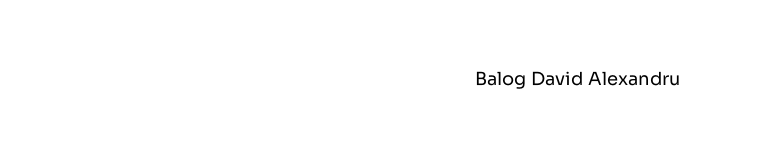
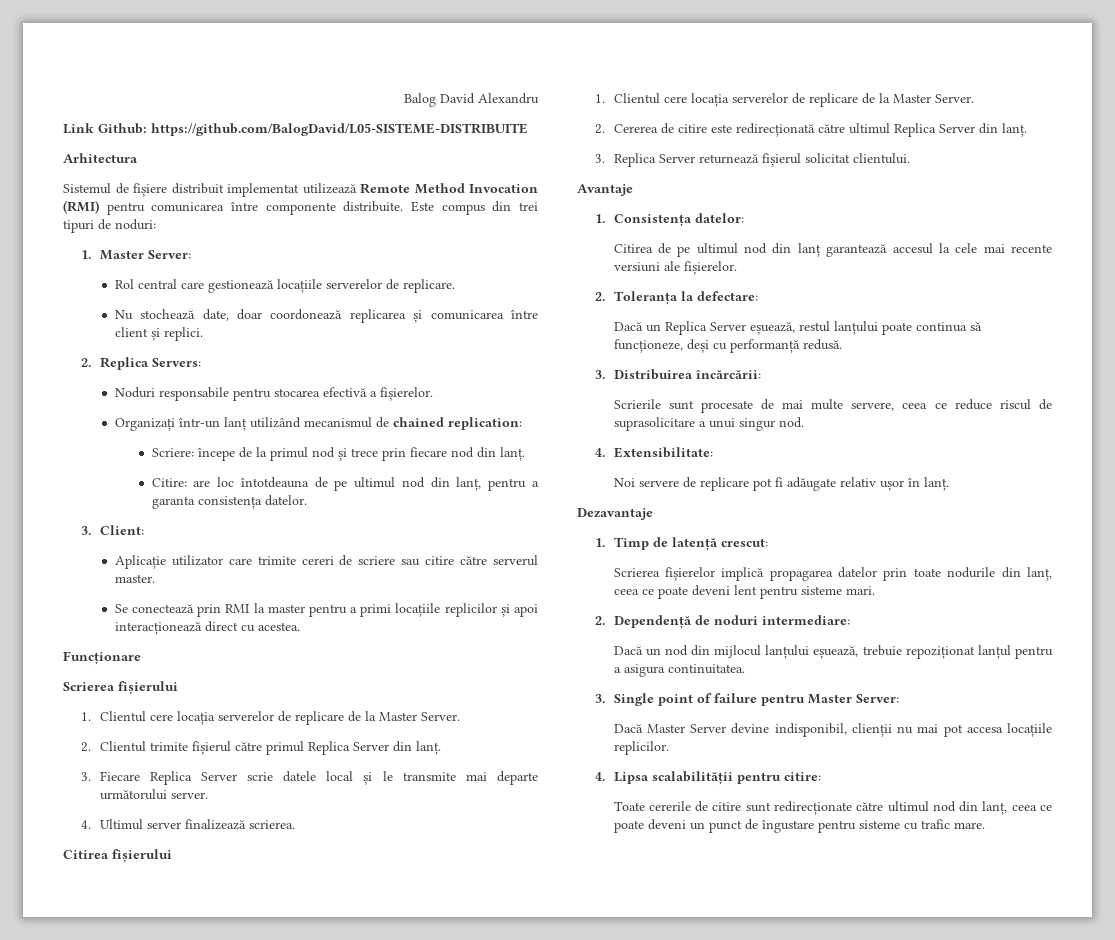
(680, 78) none -> [63,123,528,136] [63,153,138,163] [63,183,538,197] [63,200,538,215] [63,219,156,233] [81,250,191,260] [114,279,455,293] [114,309,538,323] [114,327,203,341] [81,357,201,370] [114,387,433,401] [114,417,522,431] [151,447,525,461] [151,477,540,491] [151,495,307,509] [81,525,144,535] [114,555,539,569] [114,574,155,583] [114,603,538,617] [114,621,300,635] [63,651,141,665] [63,681,178,695] [81,711,460,725] [81,741,441,755] [81,771,538,785] [99,789,208,800] [81,819,295,830] [63,849,172,863] [595,93,974,107] [595,123,1027,137] [595,153,910,167] [577,184,633,196] [595,213,744,227] [613,243,1052,257] [613,261,737,275] [595,291,758,305] [613,321,982,335] [613,339,842,353] [595,369,761,380] [613,399,1053,413] [613,417,804,431] [595,447,713,458] [613,477,949,491] [577,508,653,520] [595,537,768,551] [613,567,1052,581] [613,585,875,599] [595,615,850,629] [613,645,1053,659] [613,664,745,677] [595,693,899,706] [613,723,1052,737] [613,741,669,755] [595,771,821,785] [613,801,1052,815] [613,819,985,833] // Link Github: https://github.com/BalogDavid/L05-SISTEME-DISTRIBUITE // Arhitectura // Sistemul de fișiere distribuit implementat utilizează Remote Method Invocation (RMI) pentru comunicarea între componente distribuite. Este compus din trei tipuri de noduri: // 1. Master Server: // Rol central care gestionează locațiile serverelor de replicare. // Nu stochează date, doar coordonează replicarea și comunicarea între client și replici. // 2. Replica Servers: // Noduri responsabile pentru stocarea efectivă a fișierelor. // Organizați într-un lanț utilizând mecanismul de chained replication: // Scriere: începe de la primul nod și trece prin fiecare nod din lanț. // Citire: are loc întotdeauna de pe ultimul nod din lanț, pentru a garanta consistența datelor. // 3. Client: // Aplicație utilizator care trimite cereri de scriere sau citire către serverul master. // Se conectează prin RMI la master pentru a primi locațiile replicilor și apoi interacționează direct cu acestea. // Funcționare // Scrierea fișierului // 1. Clientul cere locația serverelor de replicare de la Master Server. // 2. Clientul trimite fișierul către primul Replica Server din lanț. // 3. Fiecare Replica Server scrie datele local și le transmite mai departe următorului server. // 4. Ultimul server finalizează scrierea. // Citirea fișierului // 1. Clientul cere locația serverelor de replicare de la Master Server. // 2. Cererea de citire este redirecționată către ultimul Replica Server din lanț. // 3. Replica Server returnează fișierul solicitat clientului. // Avantaje // 1. Consistența datelor: // Citirea de pe ultimul nod din lanț garantează accesul la cele mai recente versiuni ale fișierelor. // 2. Toleranța la defectare: // Dacă un Replica Server eșuează, restul lanțului poate continua să funcționeze, deși cu performanță redusă. // 3. Distribuirea încărcării: // Scrierile sunt procesate de mai multe servere, ceea ce reduce riscul de suprasolicitare a unui singur nod. // 4. Extensibilitate: // Noi servere de replicare pot fi adăugate relativ ușor în lanț. // Dezavantaje // 1. Timp de latență crescut: // Scrierea fișierelor implică propagarea datelor prin toate nodurile din lanț, ceea ce poate deveni lent pentru sisteme mari. // 2. Dependență de noduri intermediare: // Dacă un nod din mijlocul lanțului eșuează, trebuie repoziționat lanțul pentru a asigura continuitatea. // 3. Single point of failure pentru Master Server: // Dacă Master Server devine indisponibil, clienții nu mai pot accesa locațiile replicilor. // 4. Lipsa scalabilității pentru citire: // Toate cererile de citire sunt redirecționate către ultimul nod din lanț, ceea ce poate deveni un punct de îngustare pentru sisteme cu trafic mare.

